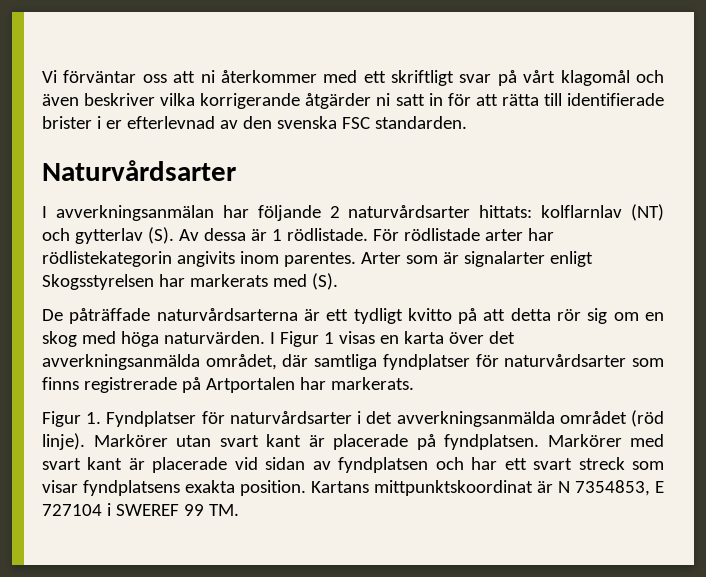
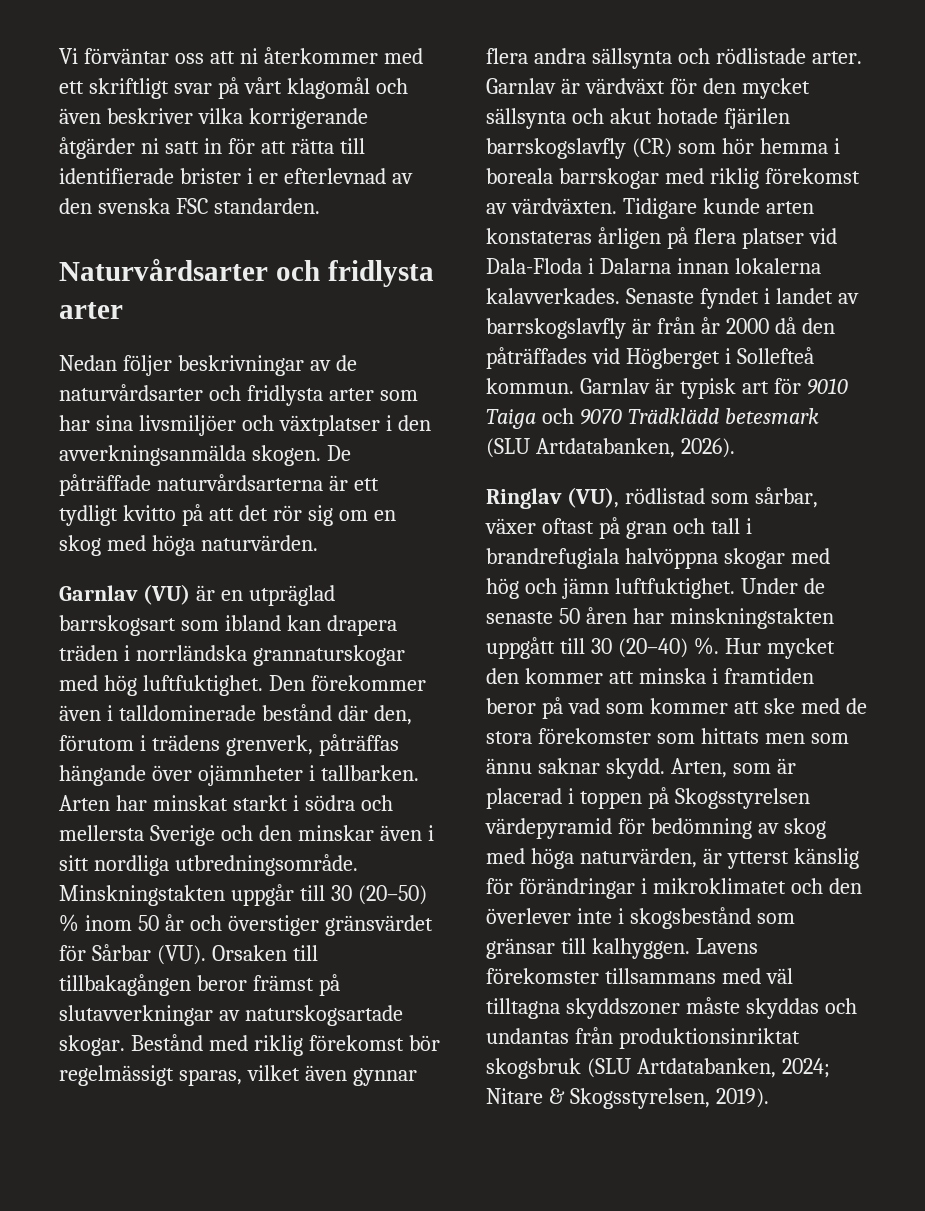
[42,204,664,221] [42,227,554,244] [42,251,593,267] [42,273,338,290] // I avverkningsanmälan har följande 2 naturvårdsarter hittats: kolflarnlav (NT) och gytterlav (S). Av dessa är 1 rödlistade. För rödlistade arter har rödlistekategorin angivits inom parentes. Arter som är signalarter enligt Skogsstyrelsen har markerats med (S). // -> [275,260,434,287] [59,302,123,319] [59,355,357,376] [59,384,418,406] [59,415,431,436] [59,445,321,466] och fridlysta arter // Nedan följer beskrivningar av de naturvårdsarter och fridlysta arter som har sina livsmiljöer och växtplatser i den avverkningsanmälda skogen.
[510,308,551,321] detta -> [238,505,268,521] det
[269,331,515,347] [42,354,664,370] [42,377,414,393] [42,410,664,427] [42,433,664,450] [42,457,664,473] [42,480,664,496] [42,503,239,516] I Figur 1 visas en karta över det avverkningsanmälda området, där samtliga fyndplatser för naturvårdsarter som finns registrerade på Artportalen har markerats. // Figur 1. Fyndplatser för naturvårdsarter i det avverkningsanmälda området (röd linje). Markörer utan svart kant är placerade på fyndplatsen. Markörer med svart kant är placerade vid sidan av fyndplatsen och har ett svart streck som visar fyndplatsens exakta position. Kartans mittpunktskoordinat är N 7354853, E 727104 i SWEREF 99 TM. -> [59,584,335,606] [59,615,397,636] [59,645,405,666] [59,675,426,696] [59,704,412,725] [59,734,399,756] [59,765,419,786] [59,795,393,811] [59,825,434,846] [59,854,358,876] [59,884,427,906] [59,914,433,936] [59,944,318,965] [59,974,340,996] [59,1005,403,1026] [59,1034,440,1056] [59,1065,417,1086] [486,48,862,69] [486,78,810,99] [486,108,790,129] [486,138,840,159] [486,168,860,189] [486,198,814,219] [486,227,837,249] [486,258,821,274] [486,288,859,309] [486,317,835,339] [486,347,814,369] [486,378,848,399] [486,408,819,429] [486,438,735,458] [486,487,818,509] [485,517,752,539] [486,548,830,569] [486,578,825,599] [486,607,834,629] [486,637,835,659] [486,668,814,684] [486,697,867,719] [486,728,849,744] [486,758,796,779] [486,787,810,809] [485,818,826,839] [486,848,859,869] [486,878,862,899] [486,907,795,929] [486,938,758,959] [486,968,793,984] [486,997,857,1019] [486,1027,800,1049] [486,1058,830,1079] [486,1088,769,1109] // Garnlav (VU) är en utpräglad barrskogsart som ibland kan drapera träden i norrländska grannaturskogar med hög luftfuktighet. Den förekommer även i talldominerade bestånd där den, förutom i trädens grenverk, påträffas hängande över ojämnheter i tallbarken. Arten har minskat starkt i södra och mellersta Sverige och den minskar även i sitt nordliga utbredningsområde. Minskningstakten uppgår till 30 (20–50) % inom 50 år och överstiger gränsvärdet för Sårbar (VU). Orsaken till tillbakagången beror främst på slutavverkningar av naturskogsartade skogar. Bestånd med riklig förekomst bör regelmässigt sparas, vilket även gynnar flera andra sällsynta och rödlistade arter. Garnlav är värdväxt för den mycket sällsynta och akut hotade fjärilen barrskogslavfly (CR) som hör hemma i boreala barrskogar med riklig förekomst av värdväxten. Tidigare kunde arten konstateras årligen på flera platser vid Dala-Floda i Dalarna innan lokalerna kalavverkades. Senaste fyndet i landet av barrskogslavfly är från år 2000 då den påträffades vid Högberget i Sollefteå kommun. Garnlav är typisk art för 9010 Taiga och 9070 Trädklädd betesmark (SLU Artdatabanken, 2026). // Ringlav (VU), rödlistad som sårbar, växer oftast på gran och tall i brandrefugiala halvöppna skogar med hög och jämn luftfuktighet. Under de senaste 50 åren har minskningstakten uppgått till 30 (20–40) %. Hur mycket den kommer att minska i framtiden beror på vad som kommer att ske med de stora förekomster som hittats men som ännu saknar skydd. Arten, som är placerad i toppen på Skogsstyrelsen värdepyramid för bedömning av skog med höga naturvärden, är ytterst känslig för förändringar i mikroklimatet och den överlever inte i skogsbestånd som gränsar till kalhyggen. Lavens förekomster tillsammans med väl tilltagna skyddszoner måste skyddas och undantas från produktionsinriktat skogsbruk (SLU Artdatabanken, 2024; Nitare & Skogsstyrelsen, 2019).

